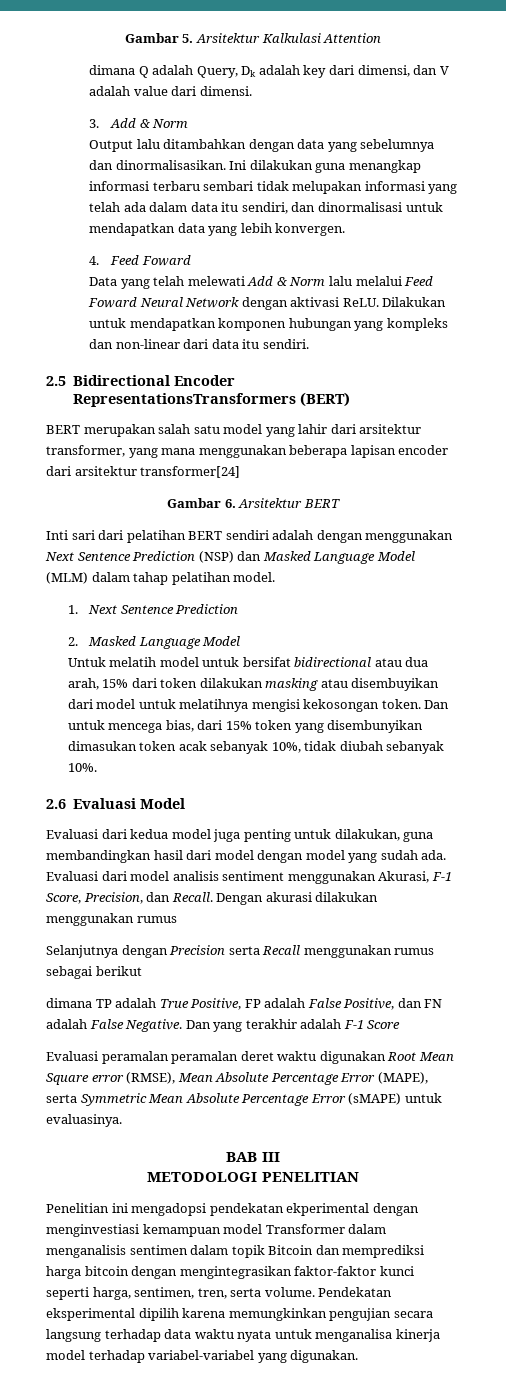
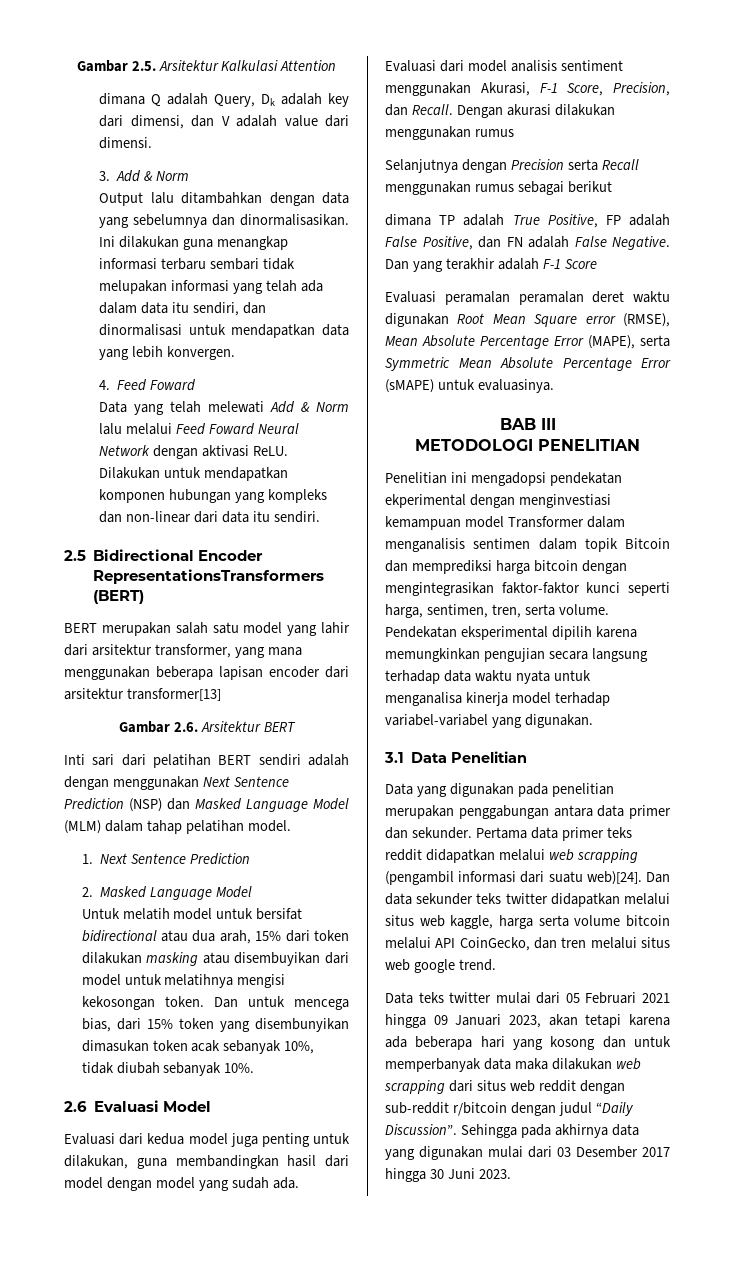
[124,33,194,43] Gambar 5. -> [76,60,156,72] Gambar 2.5.
[140,466,241,478] [167,498,236,508] transformer[24] // Gambar 6. -> [126,688,221,701] [119,721,199,733] transformer[13] // Gambar 2.6.
(359, 1356) none -> [384,751,528,763] [385,783,614,797] [385,805,671,819] [385,827,632,841] [385,849,638,863] [385,871,670,885] [385,893,670,907] [385,915,670,929] [385,937,670,951] [385,959,496,973] [385,992,670,1004] [385,1014,670,1028] [385,1036,671,1050] [385,1058,641,1072] [384,1080,625,1094] [385,1102,634,1116] [385,1124,639,1138] [385,1146,670,1160] [385,1168,511,1182] // 3.1 Data Penelitian // Data yang digunakan pada penelitian merupakan penggabungan antara data primer dan sekunder. Pertama data primer teks reddit didapatkan melalui web scrapping (pengambil informasi dari suatu web)[24]. Dan data sekunder teks twitter didapatkan melalui situs web kaggle, harga serta volume bitcoin melalui API CoinGecko, dan tren melalui situs web google trend. // Data teks twitter mulai dari 05 Februari 2021 hingga 09 Januari 2023, akan tetapi karena ada beberapa hari yang kosong dan untuk memperbanyak data maka dilakukan web scrapping dari situs web reddit dengan sub-reddit r/bitcoin dengan judul “Daily Discussion”. Sehingga pada akhirnya data yang digunakan mulai dari 03 Desember 2017 hingga 30 Juni 2023.

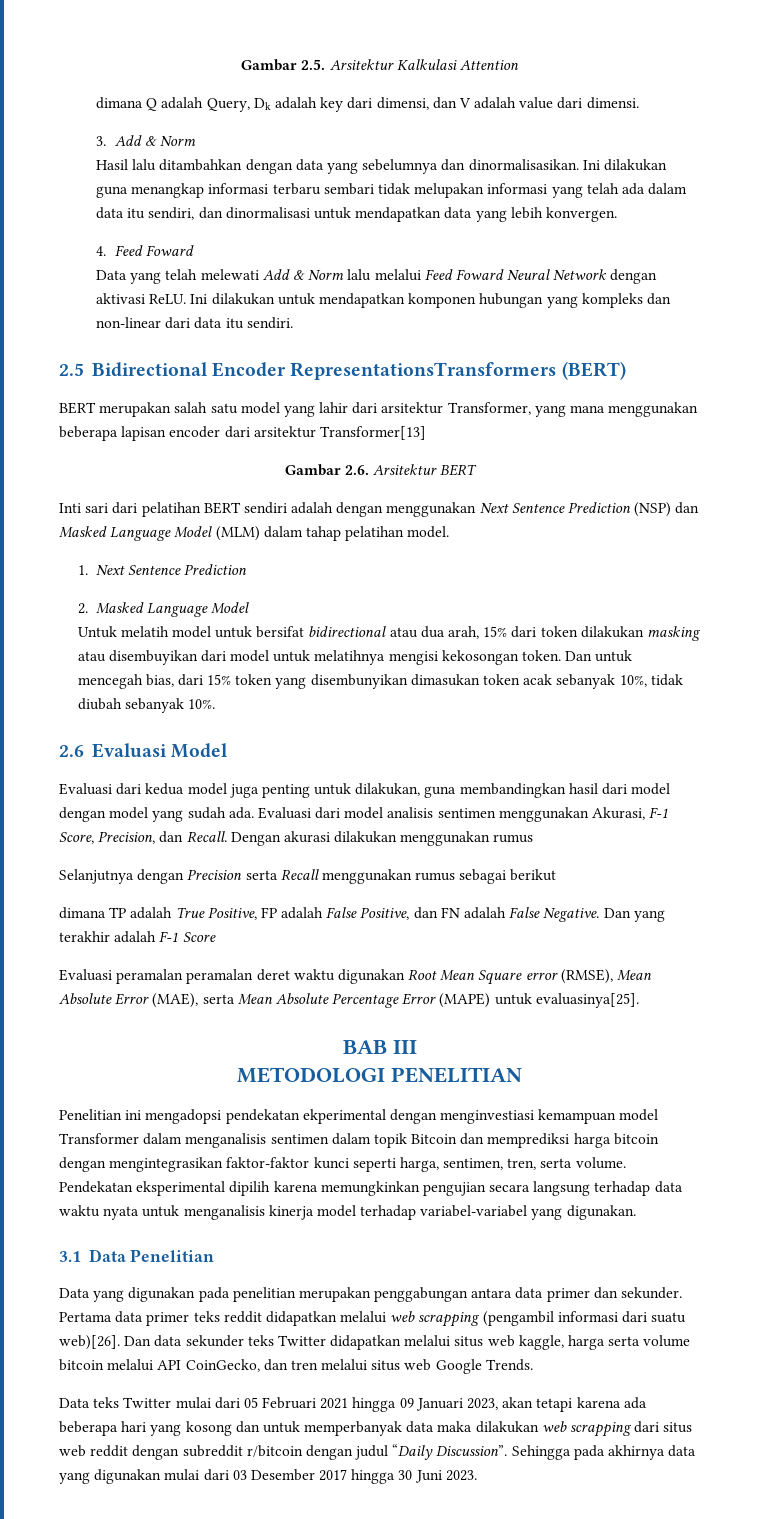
[99,192,144,206] Output -> [96,159,129,170] Hasil
[99,467,161,479] Dilakukan -> [190,293,275,305] Ini dilakukan
[154,644,231,658] transformer, -> [447,402,531,415] Transformer,
[126,688,221,701] transformer[13] -> [319,426,426,440] Transformer[13]
[294,999,350,1010] mencega -> [77,674,143,689] mencegah
[560,60,623,71] sentiment -> [437,808,496,818] sentimen
[480,335,670,349] [385,357,671,371] [385,379,554,393] Percentage Error (MAPE), serta Symmetric Mean Absolute Percentage Error (sMAPE) untuk evaluasinya. -> [115,993,639,1008] Error (MAE), serta Mean Absolute Percentage Error (MAPE) untuk evaluasinya[25].
[385,692,462,706] menganalisa -> [183,1205,265,1220] menganalisis
[586,871,642,885] web)[24]. -> [59,1335,120,1350] web)[26].
[505,893,548,904] twitter -> [277,1335,326,1346] Twitter
[413,959,496,973] google trend. -> [435,1359,533,1374] Google Trends.
[449,992,492,1003] twitter -> [123,1397,172,1408] Twitter
[385,1102,449,1114] sub-reddit -> [182,1445,243,1457] subreddit

